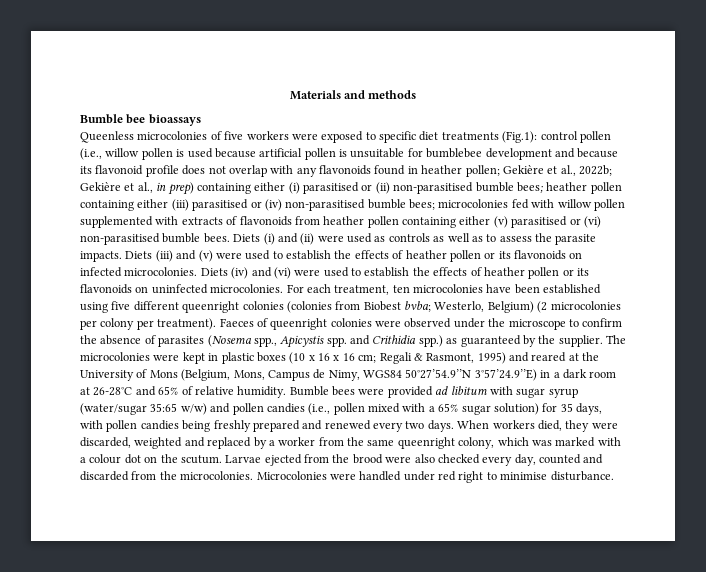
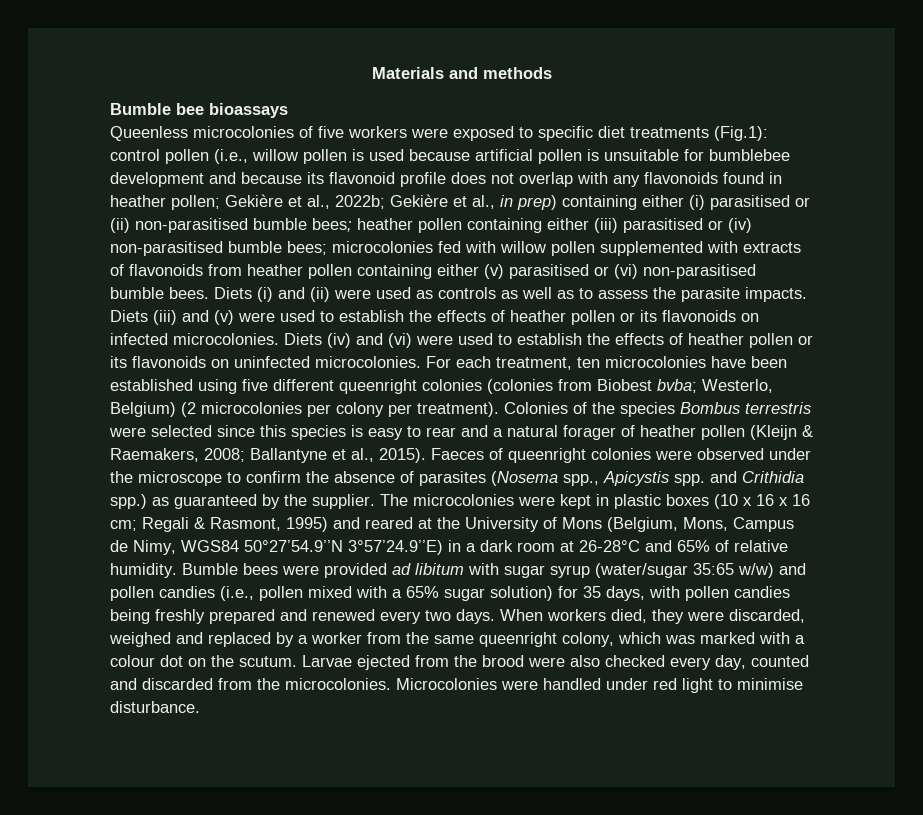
(217, 324) none -> [504,402,811,417] [109,425,813,440] [110,448,426,463] Colonies of the species Bombus terrestris were selected since this species is easy to rear and a natural forager of heather pollen (Kleijn & Raemakers, 2008; Ballantyne et al., 2015).
[134,437,183,449] weighted -> [109,632,171,647] weighed
[458,471,484,483] right -> [682,678,713,693] light

